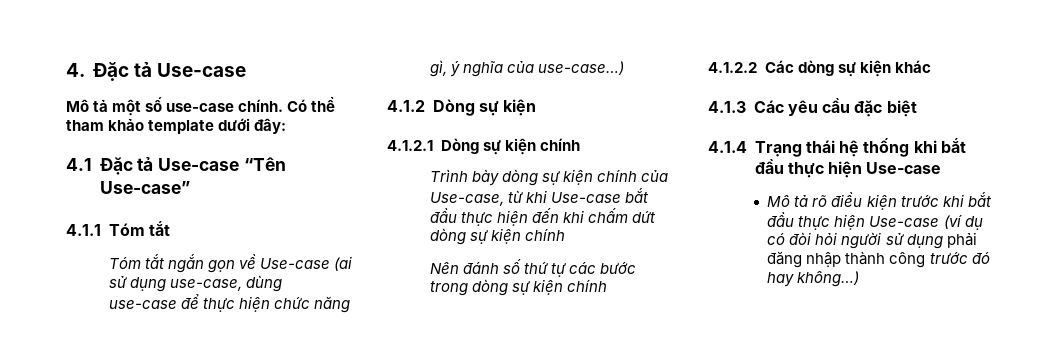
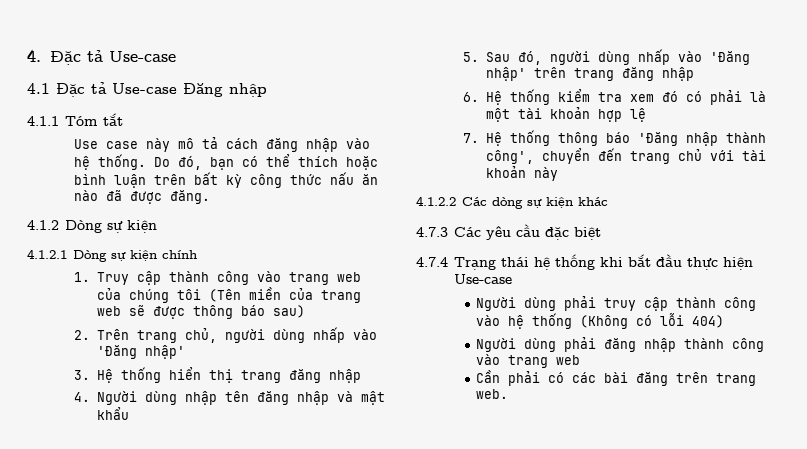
[66,97,336,116] [66,118,287,134] // Mô tả một số use-case chính. Có thể tham khảo template dưới đây: -> (177, 56) none
[243,157,286,171] [99,181,190,194] “Tên Use-case” -> [183,83,268,97] Đăng nhập
[108,254,353,273] [108,275,282,292] [108,294,351,313] [429,60,625,77] Tóm tắt ngắn gọn về Use-case (ai sử dụng use-case, dùng use-case để thực hiện chức năng gì, ý nghĩa của use-case…) -> [73,137,370,152] [73,154,378,170] [73,172,378,188] [73,190,210,204] Use case này mô tả cách đăng nhập vào hệ thống. Do đó, bạn có thể thích hoặc bình luận trên bất kỳ công thức nấu ăn nào đã được đăng.
[429,169,669,186] [429,188,650,206] [429,208,657,226] [429,228,565,245] [429,259,637,277] [429,279,608,296] Trình bày dòng sự kiện chính của Use-case, từ khi Use-case bắt đầu thực hiện đến khi chấm dứt dòng sự kiện chính // Nên đánh số thứ tự các bước trong dòng sự kiện chính -> [73,271,361,285] [96,287,361,303] [96,305,305,319] [73,327,377,343] [96,345,185,359] [73,367,361,383] [73,391,385,405] [96,407,129,420] [462,49,750,65] [485,67,694,81] [462,89,766,105] [485,107,646,122] [462,130,766,146] [485,148,766,164] [485,166,558,181] 1. Truy cập thành công vào trang web của chúng tôi (Tên miền của trang web sẽ được thông báo sau) // 2. Trên trang chủ, người dùng nhấp vào 'Đăng nhập' // 3. Hệ thống hiển thị trang đăng nhập // 4. Người dùng nhập tên đăng nhập và mật khẩu // 5. Sau đó, người dùng nhấp vào 'Đăng nhập' trên trang đăng nhập // 6. Hệ thống kiểm tra xem đó có phải là một tài khoản hợp lệ // 7. Hệ thống thông báo 'Đăng nhập thành công', chuyển đến trang chủ với tài khoản này
[708,101,746,113] 4.1.3 -> [416,227,448,237] 4.7.3
[708,141,747,153] 4.1.4 -> [416,257,448,267] 4.7.4
[767,192,992,210] [767,212,983,230] [767,232,943,249] Mô tả rõ điều kiện trước khi bắt đầu thực hiện Use-case (ví dụ có đòi hỏi người sử dụng -> [476,296,757,311] [476,313,725,329] [476,338,557,352] Người dùng phải truy cập thành công vào hệ thống (Không có lỗi 404) // Người dùng
[929,251,990,264] [767,270,860,287] trước đó hay không…) -> [476,354,581,368] [476,370,757,386] [476,389,509,399] vào trang web // Cần phải có các bài đăng trên trang web.

